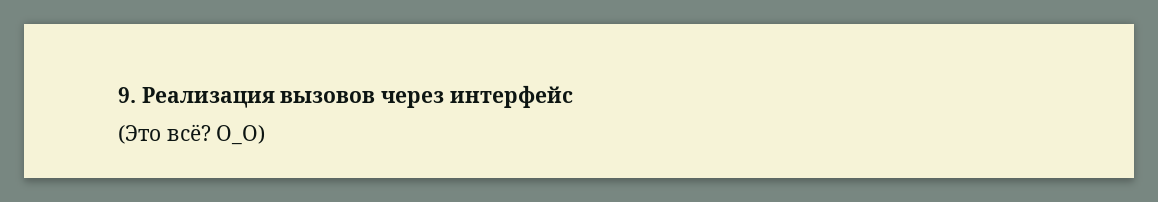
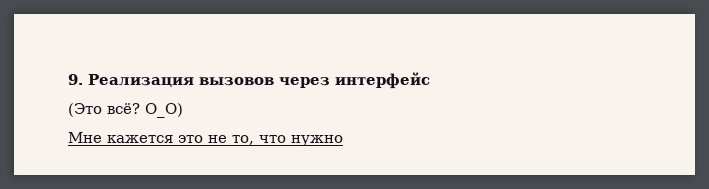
(266, 135) none -> [68,132,343,146] // Мне кажется это не то, что нужно

